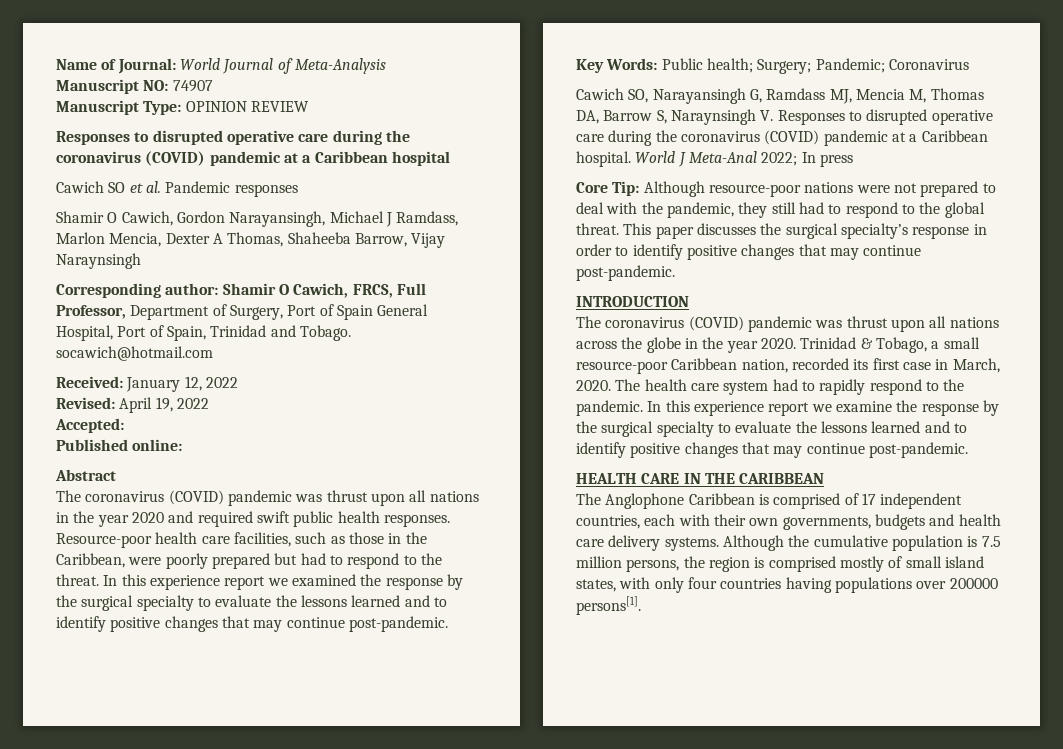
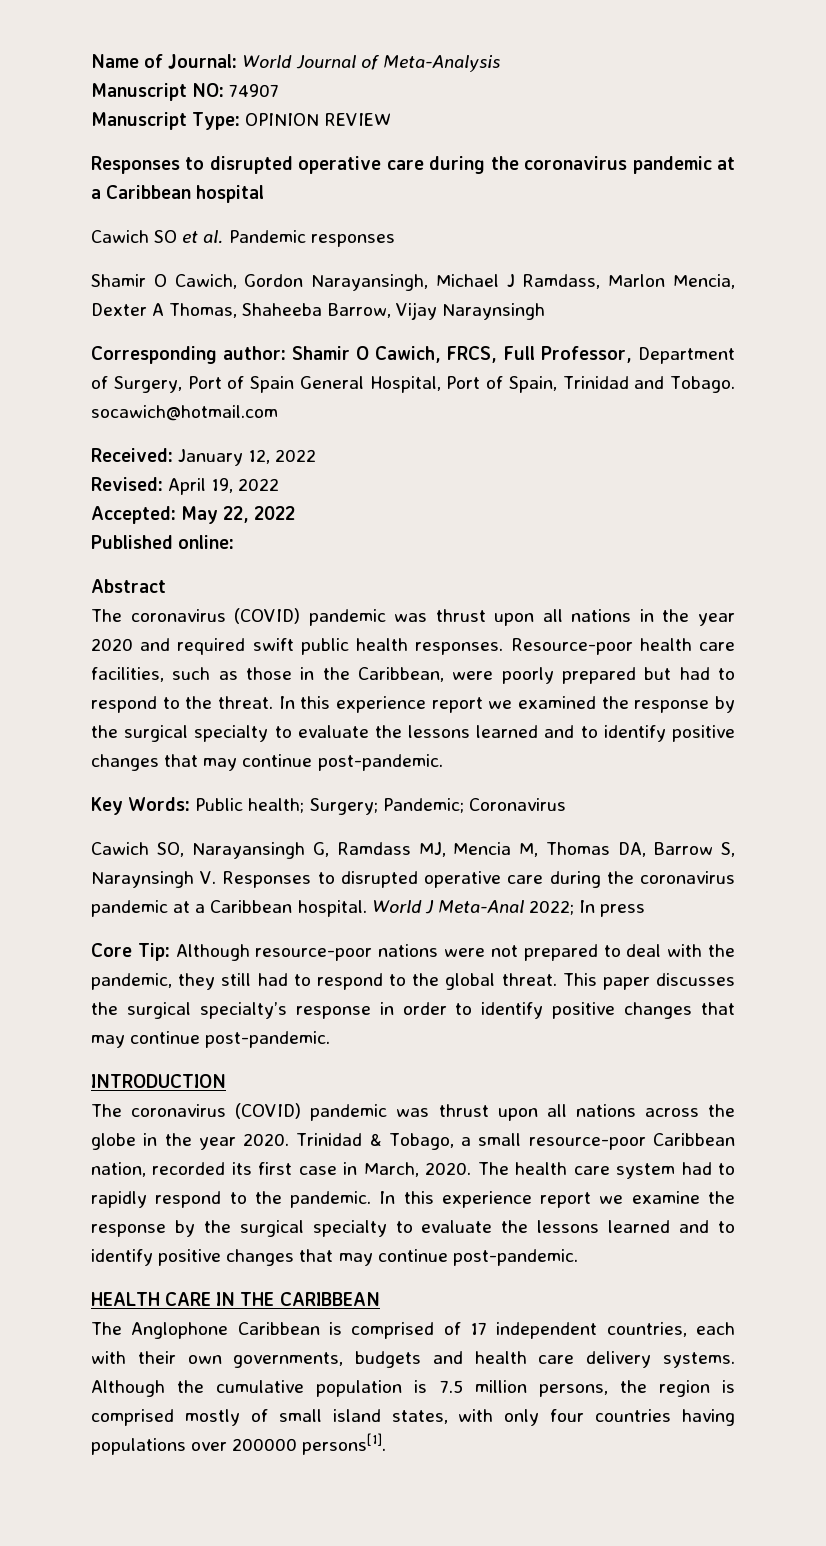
[145,151,206,166] (COVID) -> (628, 163) none
(124, 425) none -> [181,506,296,524] May 22, 2022
[764,130,820,145] (COVID) -> (735, 877) none

